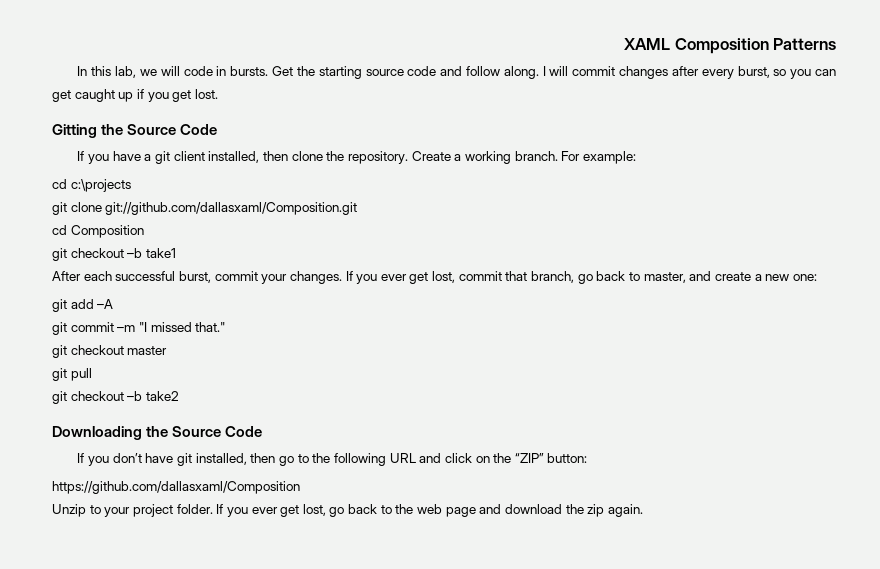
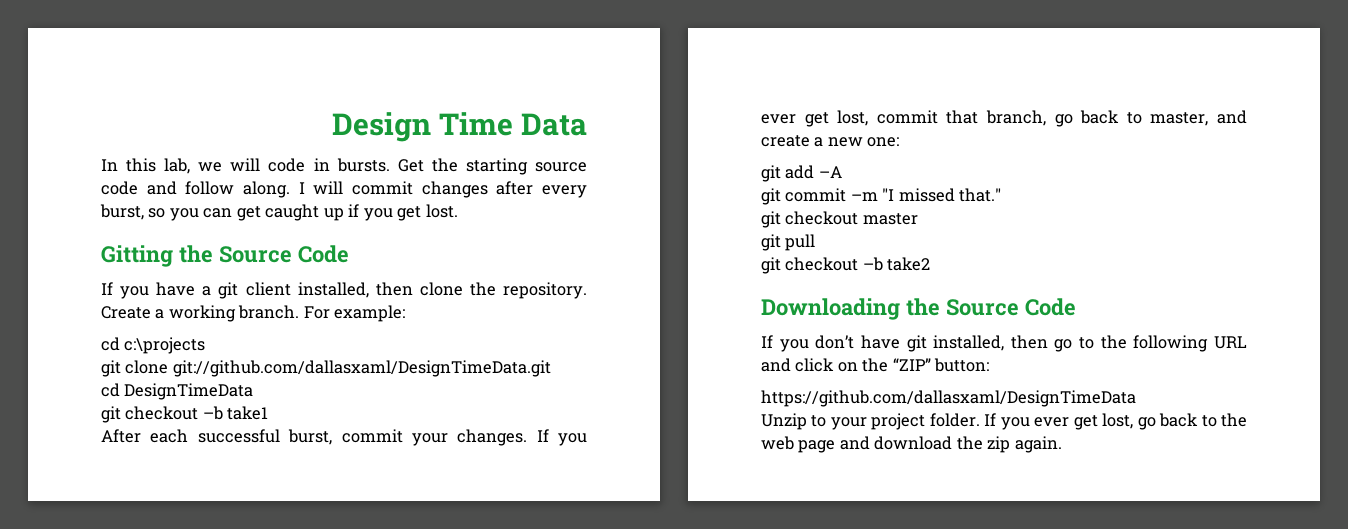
[624,38,837,54] XAML Composition Patterns -> [331,112,587,142] Design Time Data
[105,202,358,215] [52,225,144,238] git://github.com/dallasxaml/Composition.git // cd Composition -> [172,360,551,377] [101,383,254,400] git://github.com/dallasxaml/DesignTimeData.git // cd DesignTimeData
[52,481,300,494] https://github.com/dallasxaml/Composition -> [761,390,1136,407] https://github.com/dallasxaml/DesignTimeData

